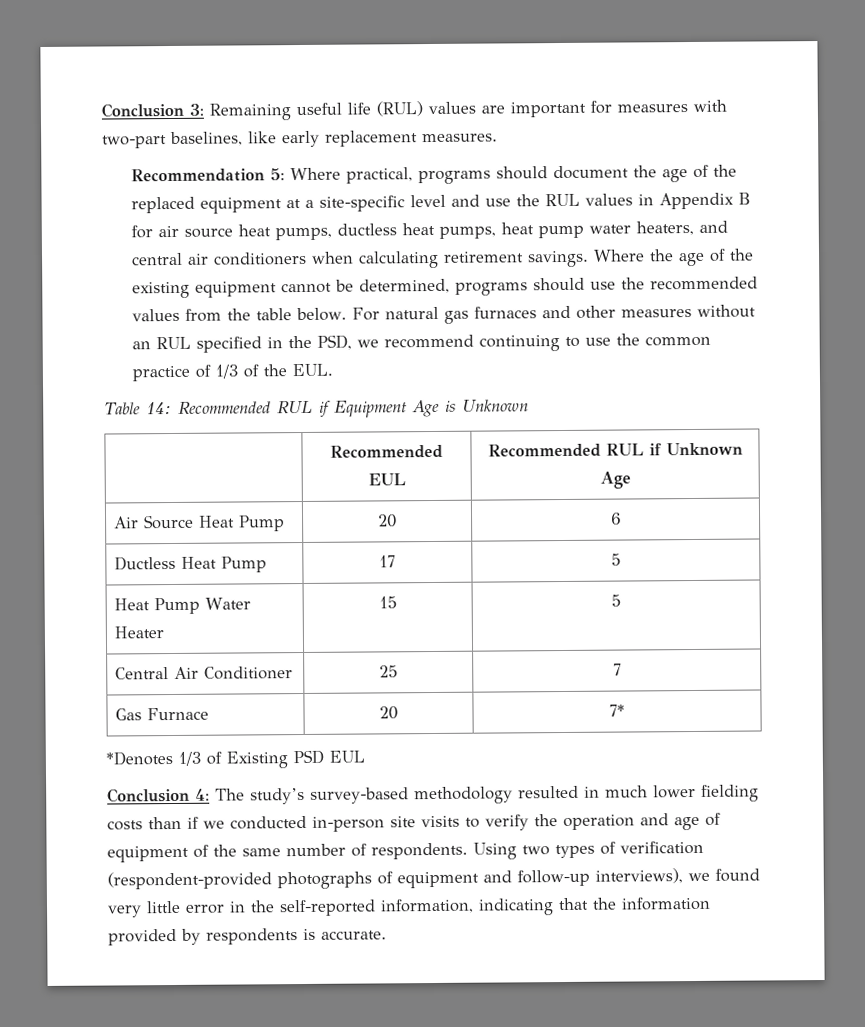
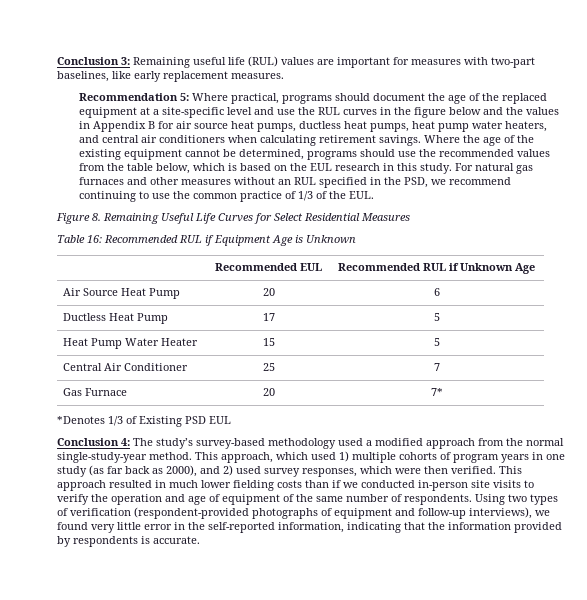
(580, 200) none -> [342,107,523,118] curves in the figure below and the
[295,307,347,322] below. -> [155,163,452,174] below, which is based on the EUL research in this study.
(333, 370) none -> [56,213,410,224] // Figure 8. Remaining Useful Life Curves for Select Residential Measures
[145,402,172,415] 14: -> [87,235,102,243] 16:
(513, 795) none -> [338,438,564,449] [57,451,565,463] [57,465,522,477] [57,480,106,491] used a modified approach from the normal single-study-year method. This approach, which used 1) multiple cohorts of program years in one study (as far back as 2000), and 2) used survey responses, which were then verified. This approach

